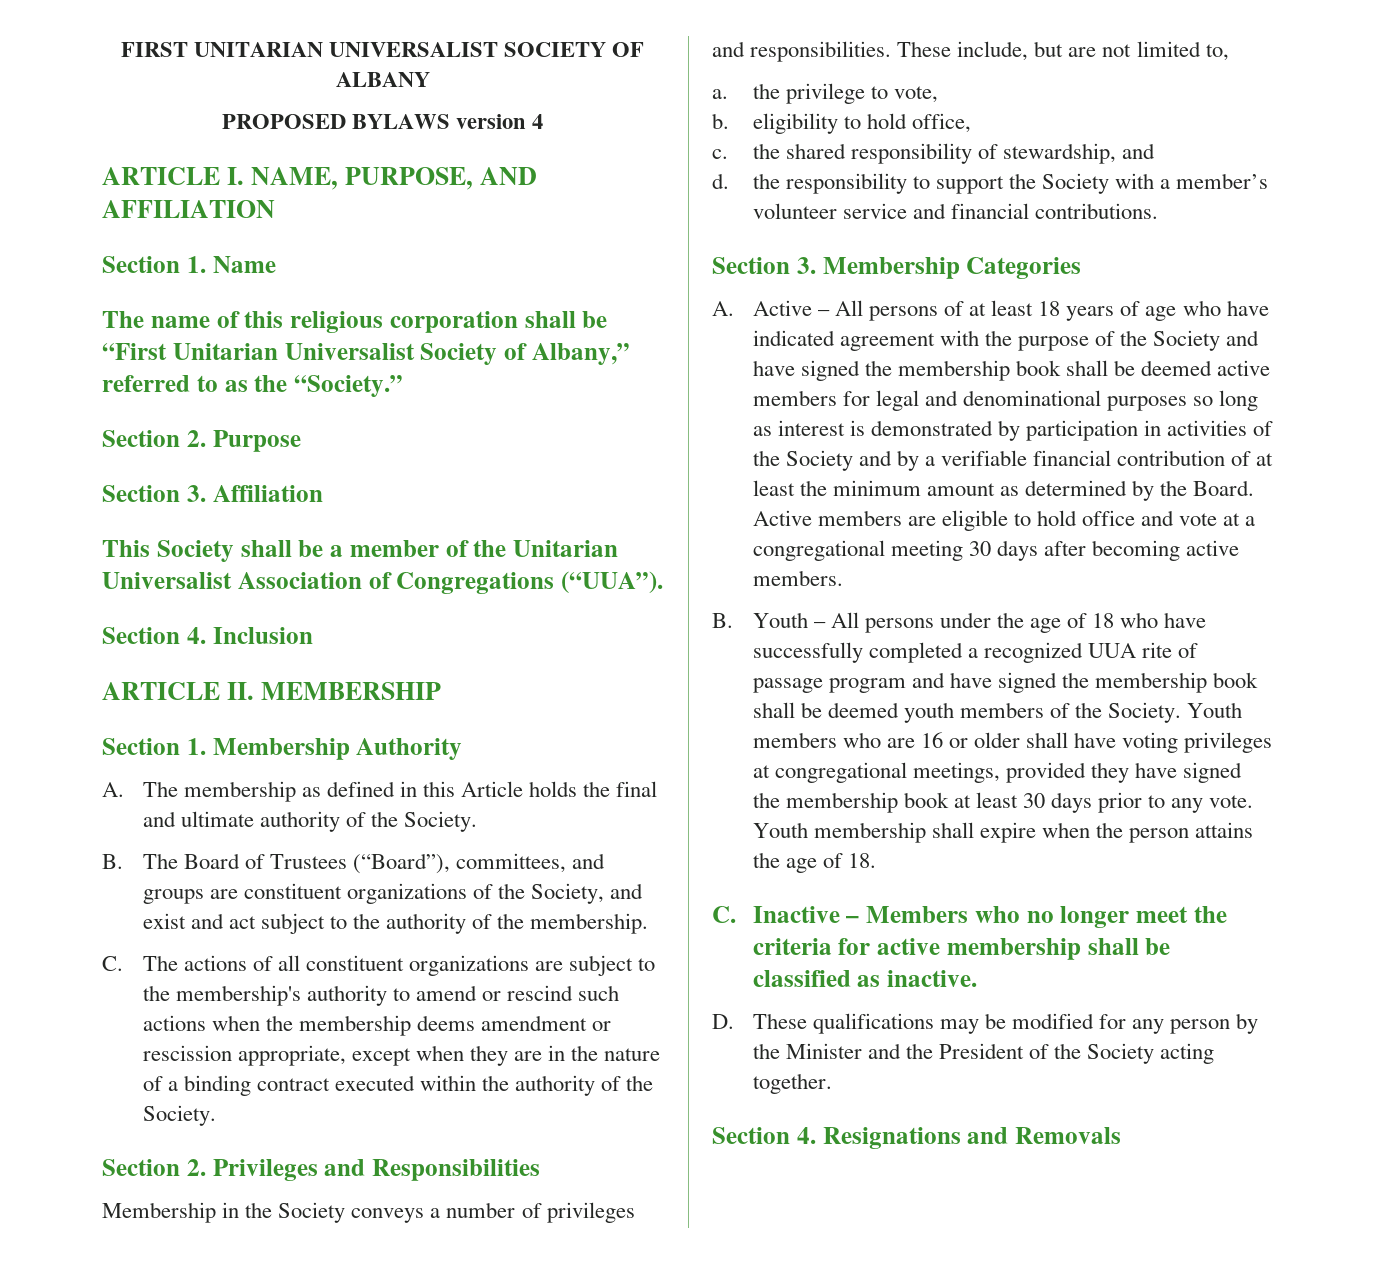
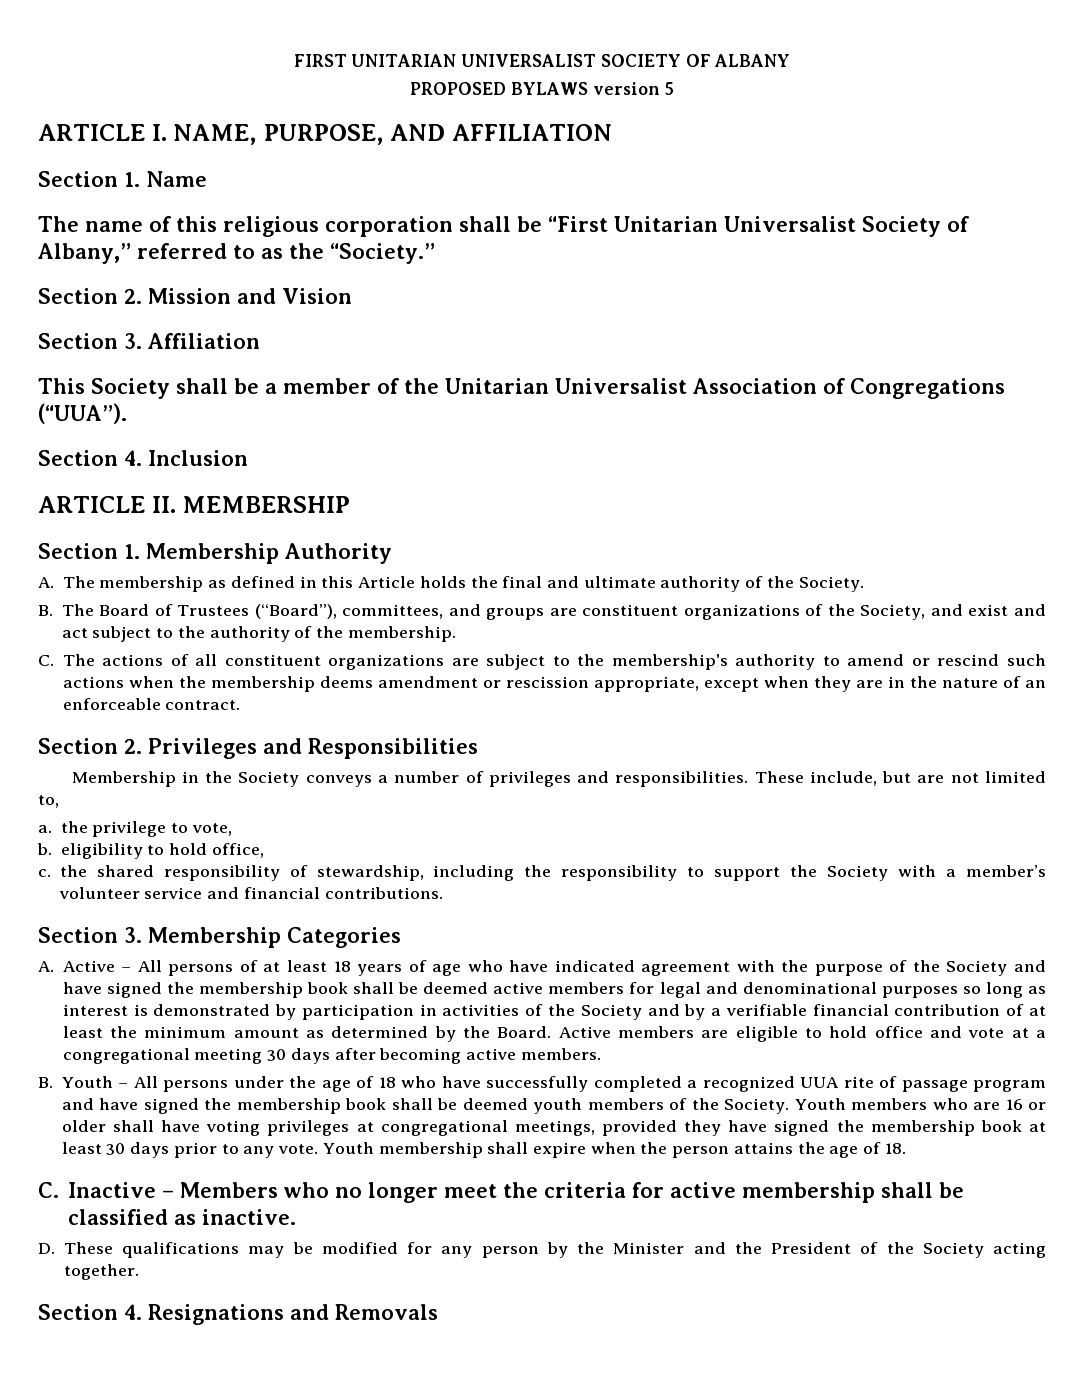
[532,114,544,129] 4 -> [664,82,674,95] 5
[212,430,301,452] Purpose -> [148,288,352,304] Mission and Vision
[167,1075,654,1096] [142,1105,216,1126] a binding contract executed within the authority of the Society. -> [1024,680,1046,688] [62,698,241,710] an enforceable contract.
[1122,143,1156,159] [712,173,729,189] and // d. -> [433,865,515,881] including

